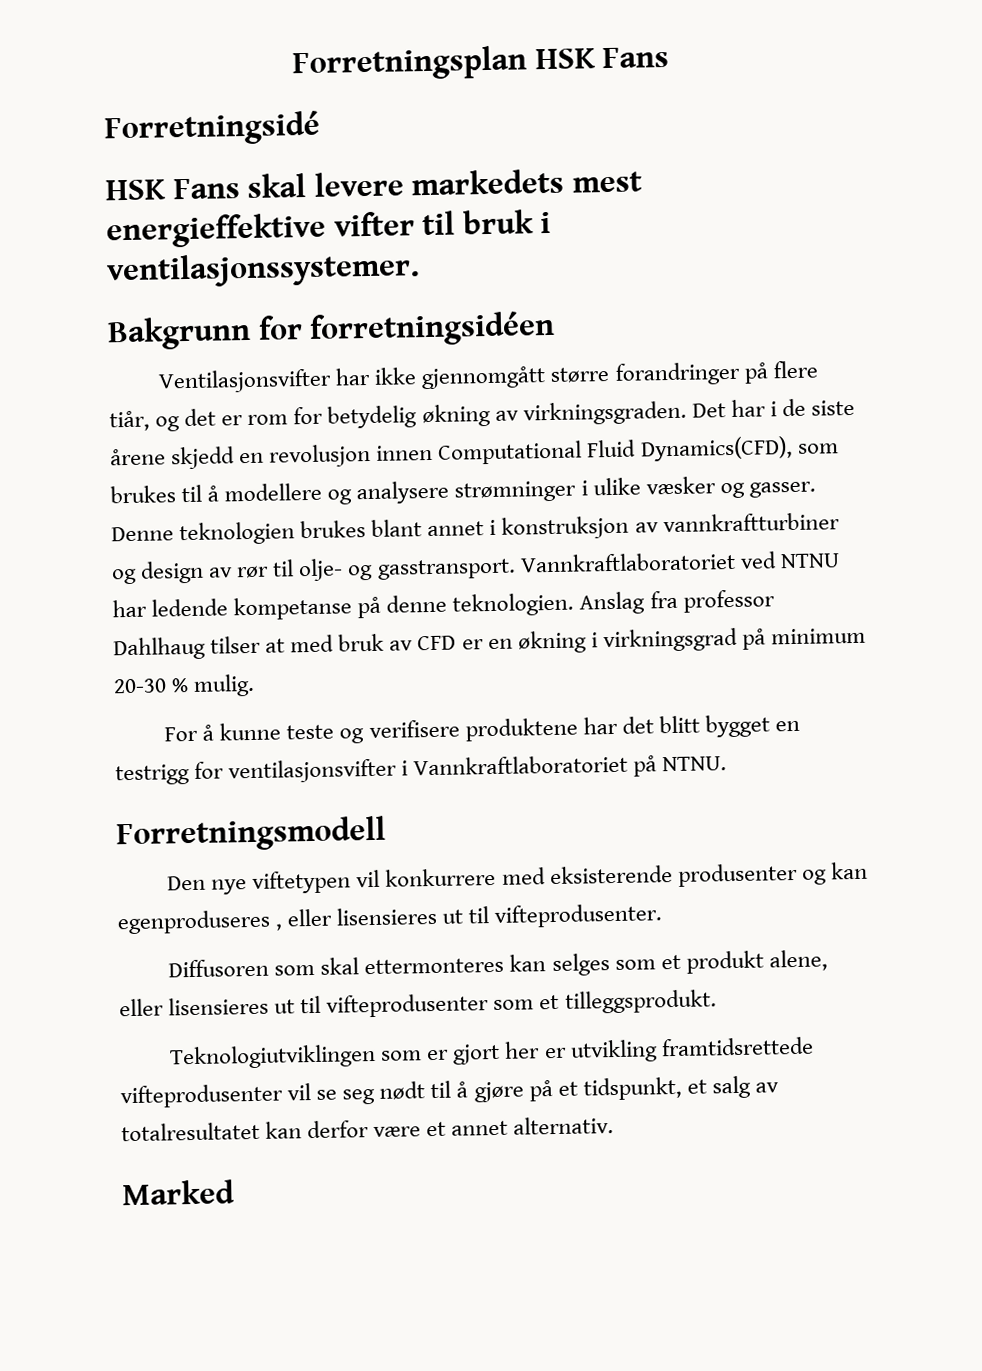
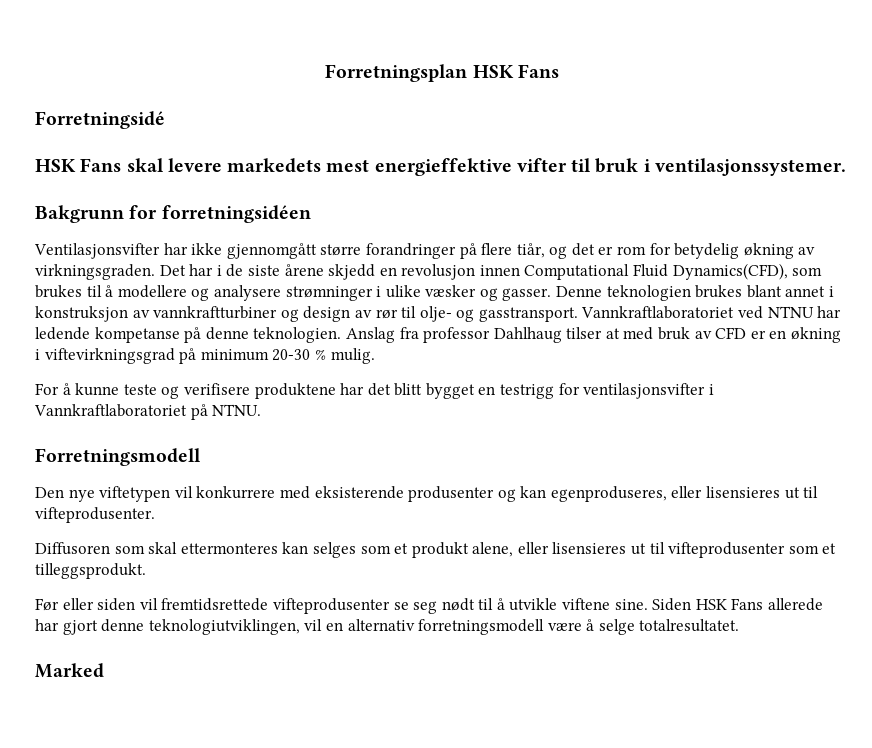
[602,627,738,653] virkningsgrad -> [44,348,175,364] viftevirkningsgrad
[117,909,284,935] egenproduseres , -> [550,486,667,502] egenproduseres,
[169,1036,814,1070] [120,1083,312,1109] Teknologiutviklingen som er gjort her er utvikling framtidsrettede vifteprodusenter vil -> [35,598,390,614] Før eller siden vil fremtidsrettede vifteprodusenter
[473,1075,779,1103] [121,1116,615,1142] gjøre på et tidspunkt, et salg av totalresultatet kan derfor være et annet alternativ. -> [509,598,824,611] [35,619,740,635] utvikle viftene sine. Siden HSK Fans allerede har gjort denne teknologiutviklingen, vil en alternativ forretningsmodell være å selge totalresultatet.

